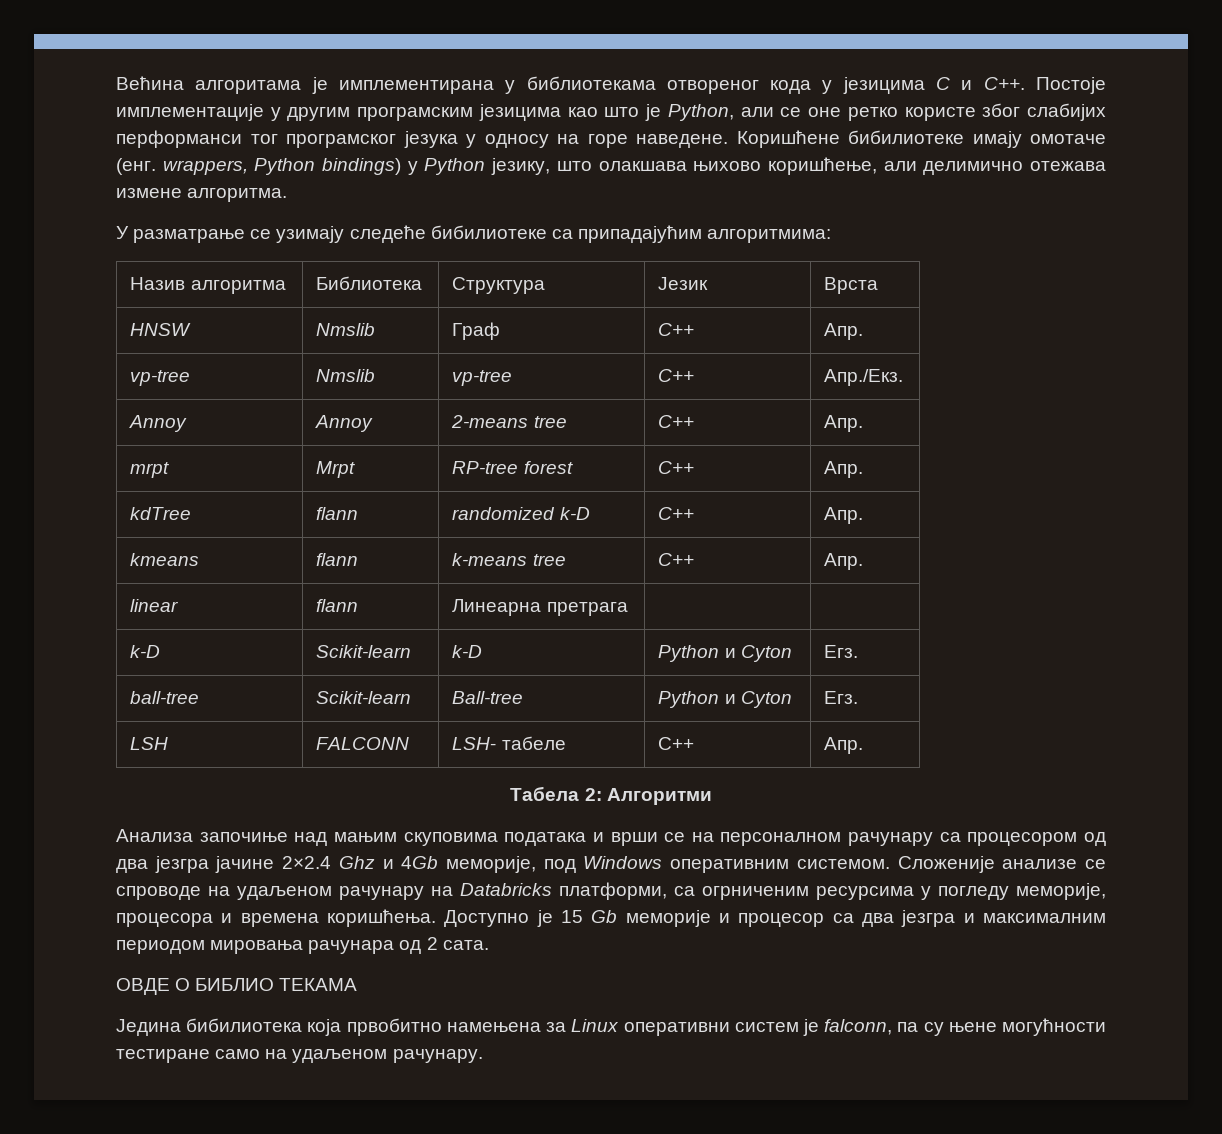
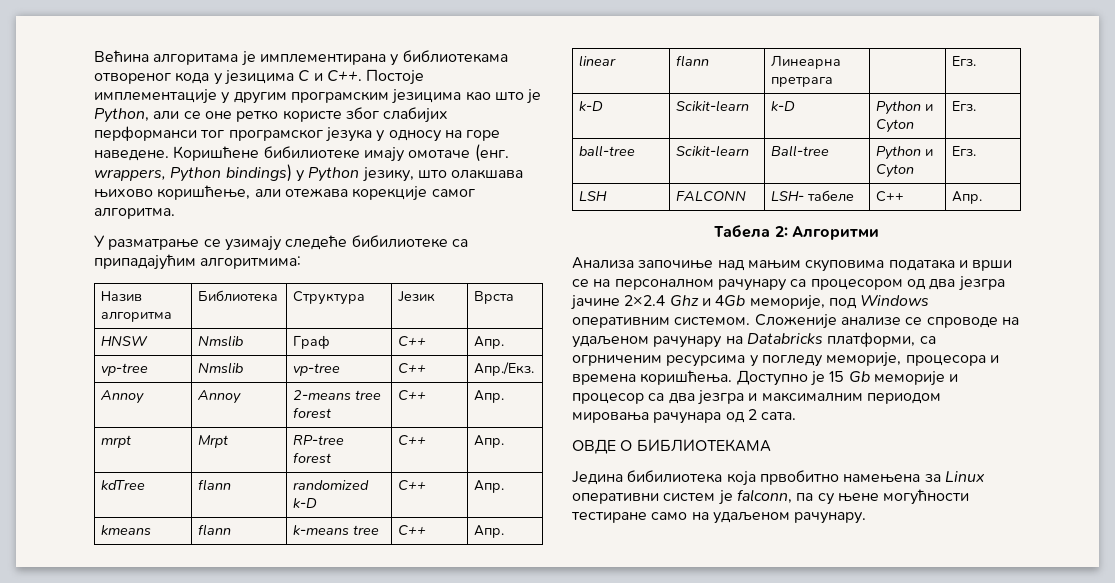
[923,161,1106,175] [116,188,182,198] делимично отежава измене -> [284,186,475,201] отежава корекције самог
(567, 422) none -> [292,407,331,418] forest
(628, 609) none -> [951,56,976,66] Егз.
[195,978,358,991] БИБЛИО ТЕКАМА -> [636,439,771,452] БИБЛИОТЕКАМА

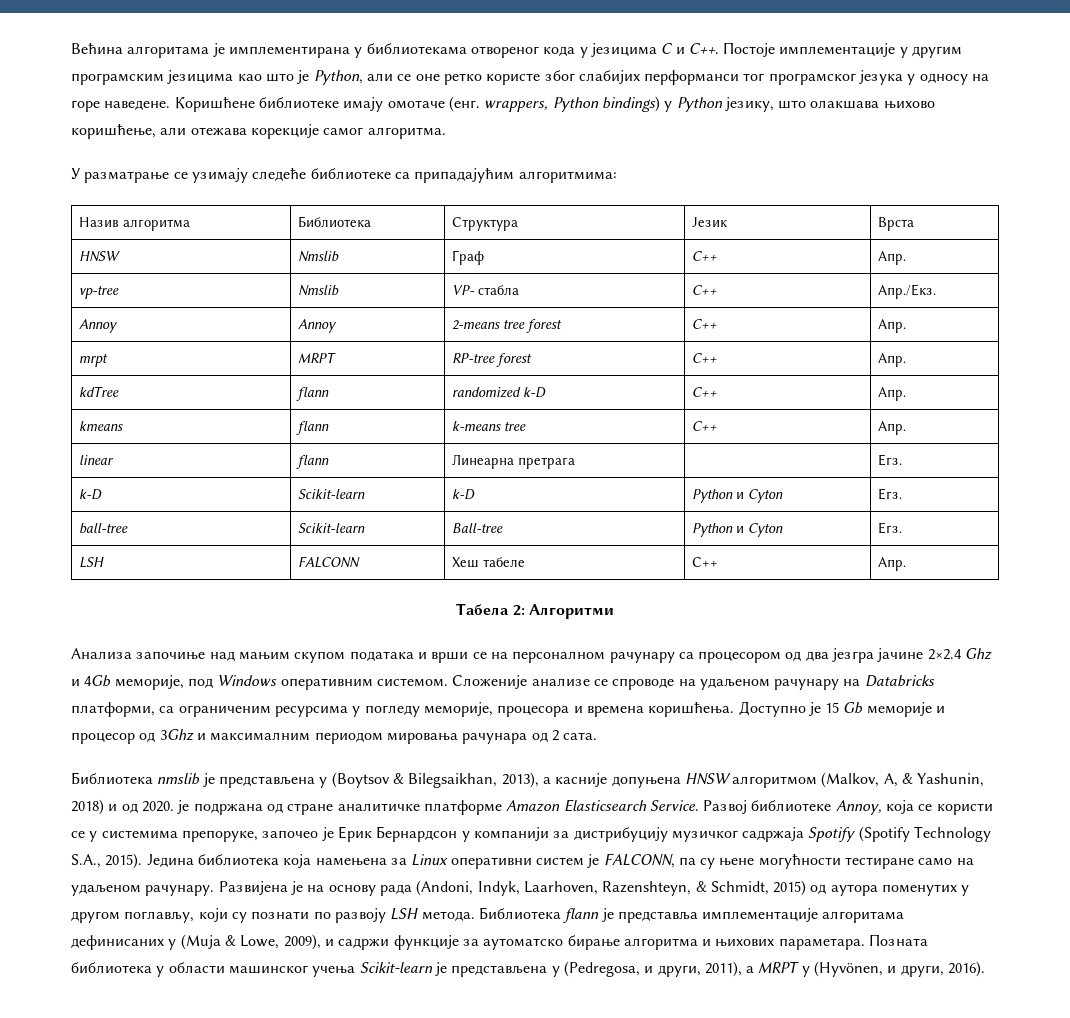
[263,146,360,159] бибилиотеке -> [258,97,339,108] библиотеке
[351,235,448,248] бибилиотеке -> [310,168,391,179] библиотеке
[292,363,340,376] vp-tree -> [451,285,519,295] VP- стабла
[197,435,228,448] Mrpt -> [297,352,336,363] MRPT
[770,191,804,201] LSH- -> [451,557,479,568] Хеш
[805,259,885,272] скуповима -> [294,651,346,663] скупом
[572,355,662,366] огрниченим -> [178,705,271,717] ограниченим
[648,390,744,405] са два језгра -> [139,729,194,743] од 3Ghz
[572,439,771,454] [572,470,839,486] ОВДЕ О БИБЛИОТЕКАМА // Једина бибилиотека која првобитно -> [71,772,985,788] [71,799,993,815] [71,826,992,842] [71,853,312,869] Библиотека nmslib је представљена у (Boytsov & Bilegsaikhan, 2013), а касније допуњена HNSW алгоритмом (Malkov, A, & Yashunin, 2018) и од 2020. је подржана од стране аналитичке платформе Amazon Elasticsearch Service. Развој библиотеке Annoy, која се користи се у системима препоруке, започео је Ерик Бернардсон у компанији за дистрибуцију музичког садржаја Spotify (Spotify Technology S.A., 2015). Једина библиотека која
[736,489,792,504] falconn, -> [603,853,675,868] FALCONN,
(867, 518) none -> [218,880,970,896] [71,907,905,923] [71,934,929,950] [71,961,986,977] Развијена је на основу рада (Andoni, Indyk, Laarhoven, Razenshteyn, & Schmidt, 2015) од аутора поменутих у другом поглављу, који су познати по развоју LSH метода. Библиотека flann је представља имплементације алгоритама дефинисаних у (Muja & Lowe, 2009), и садржи функције за аутоматско бирање алгоритма и њихових параметара. Позната библиотека у области машинског учења Scikit-learn је представљена у (Pedregosa, и други, 2011), а MRPT у (Hyvönen, и други, 2016).

